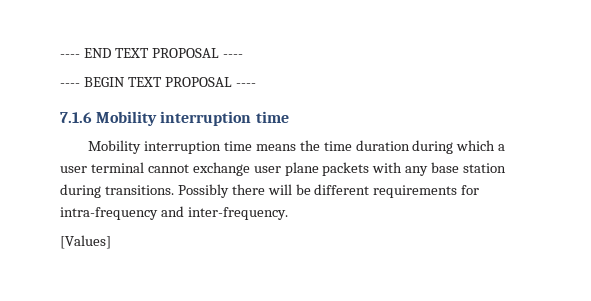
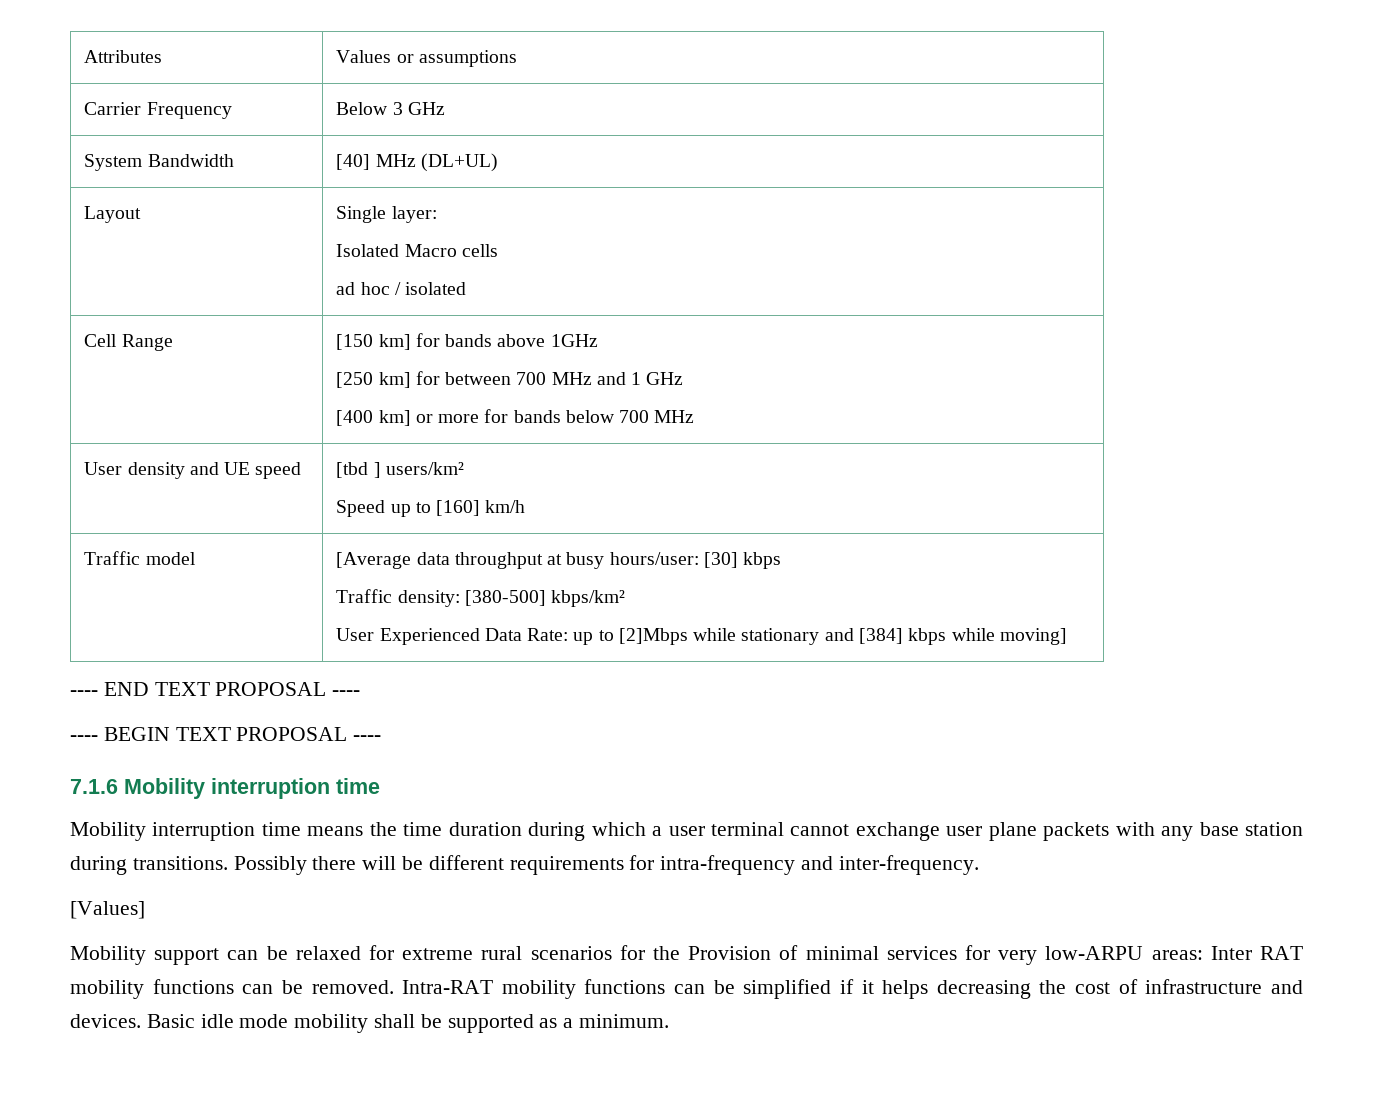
(60, 56) none -> [84,50,163,63] [336,50,517,67] [84,102,232,119] [336,102,445,115] [84,154,234,171] [336,153,498,172] [84,206,142,223] [336,206,437,223] [336,244,498,257] [336,282,467,295] [84,334,173,351] [336,333,598,350] [336,371,684,388] [336,409,695,426] [84,462,302,479] [336,462,464,478] [336,500,526,517] [84,551,196,565] [336,552,782,569] [336,589,626,607] [336,628,1067,645] Attributes | Values or assumptions // Carrier Frequency | Below 3 GHz // System Bandwidth | [40] MHz (DL+UL) // Layout | Single layer: // Isolated Macro cells // ad hoc / isolated // Cell Range | [150 km] for bands above 1GHz // [250 km] for between 700 MHz and 1 GHz // [400 km] or more for bands below 700 MHz // User density and UE speed | [tbd ] users/km² // Speed up to [160] km/h // Traffic model | [Average data throughput at busy hours/user: [30] kbps // Traffic density: [380-500] kbps/km² // User Experienced Data Rate: up to [2]Mbps while stationary and [384] kbps while moving] //
(111, 242) none -> [70,945,1304,965] [70,979,1303,999] [70,1014,670,1033] // Mobility support can be relaxed for extreme rural scenarios for the Provision of minimal services for very low-ARPU areas: Inter RAT mobility functions can be removed. Intra-RAT mobility functions can be simplified if it helps decreasing the cost of infrastructure and devices. Basic idle mode mobility shall be supported as a minimum.

